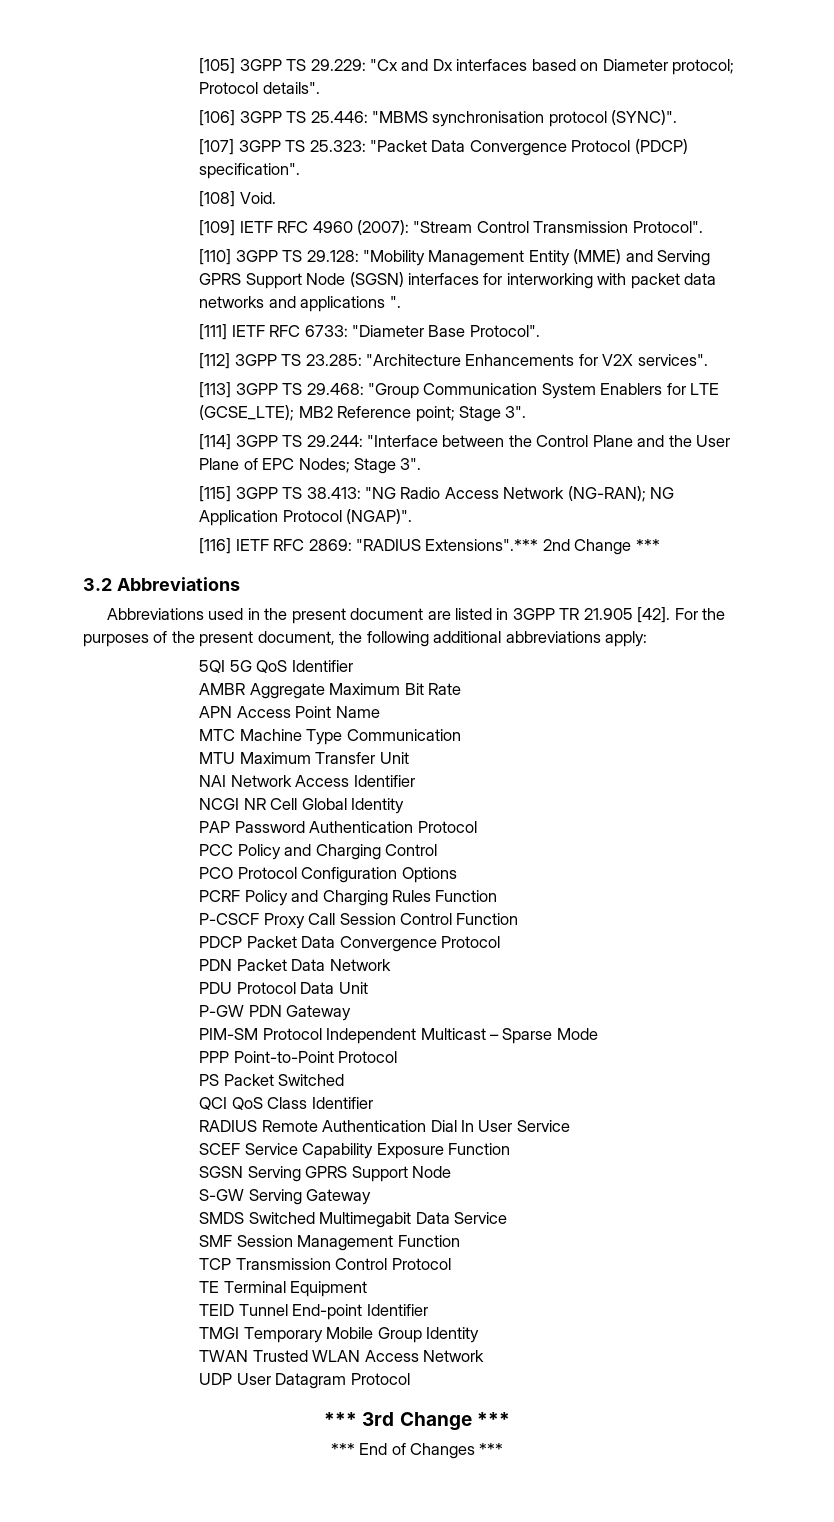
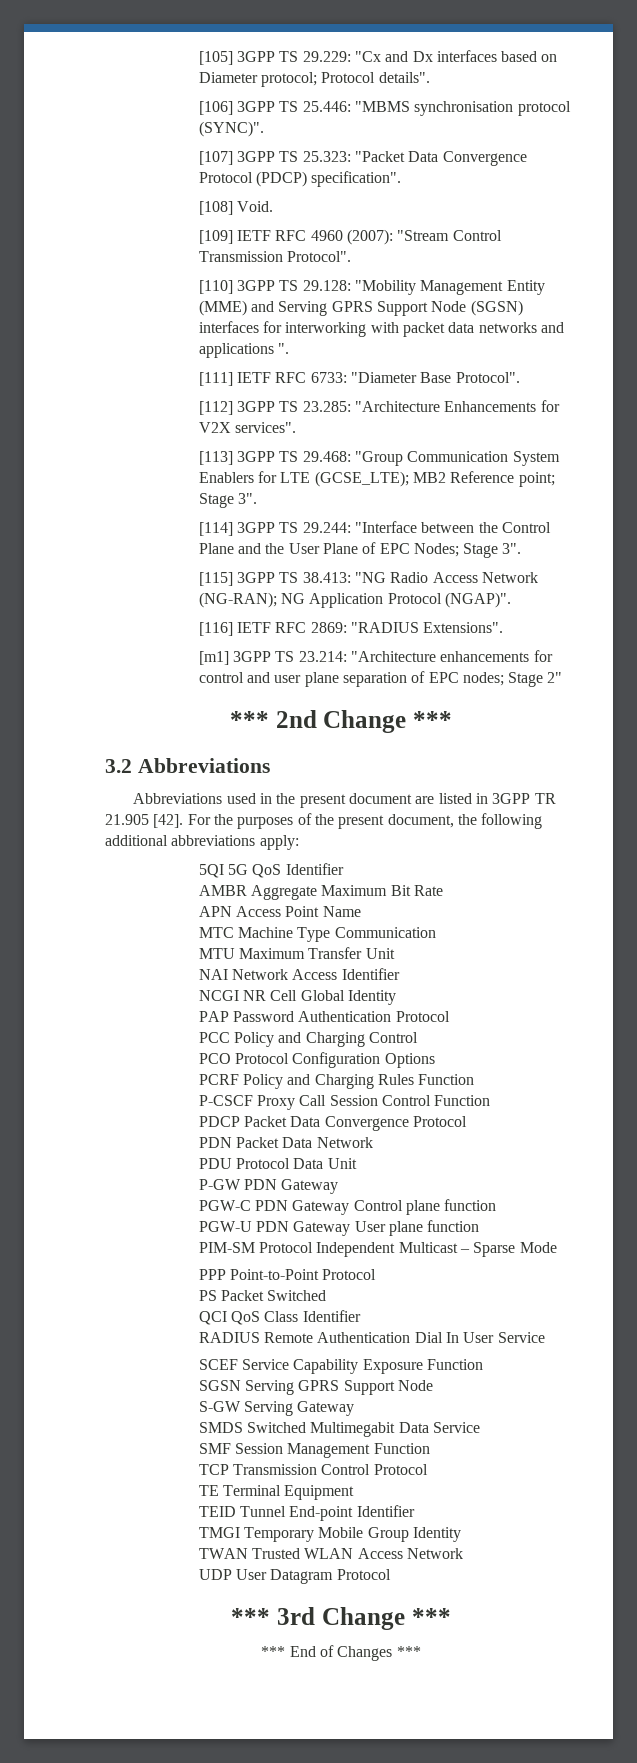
[425,539,539,551] Extensions".*** -> [423,622,504,633] [198,650,553,665] [198,671,563,687] [229,711,269,728] Extensions". // [m1] 3GPP TS 23.214: "Architecture enhancements for control and user plane separation of EPC nodes; Stage 2" // ***
(352, 1013) none -> [198,1199,497,1215] [198,1220,480,1236] // PGW-C PDN Gateway Control plane function // PGW-U PDN Gateway User plane function

